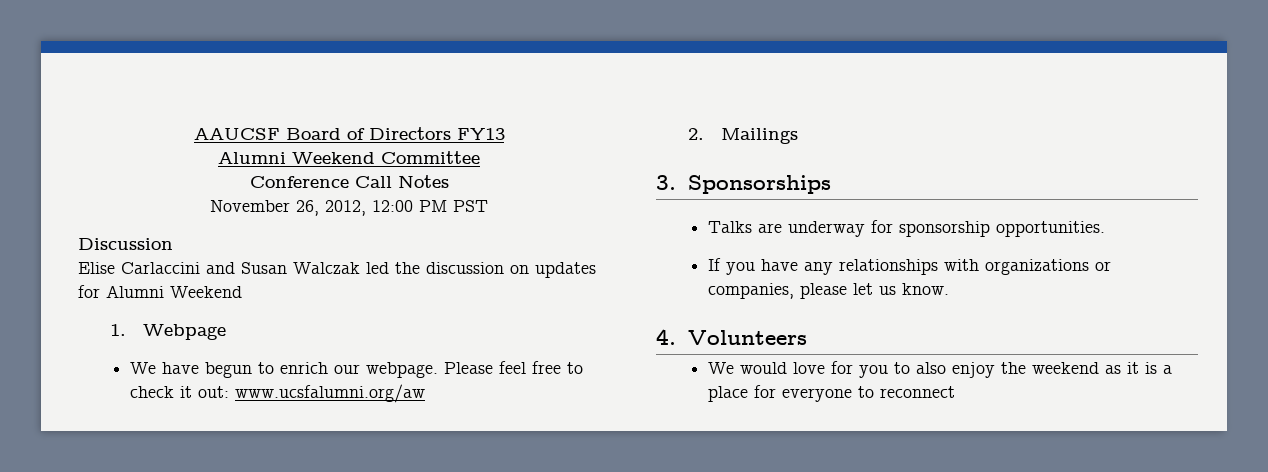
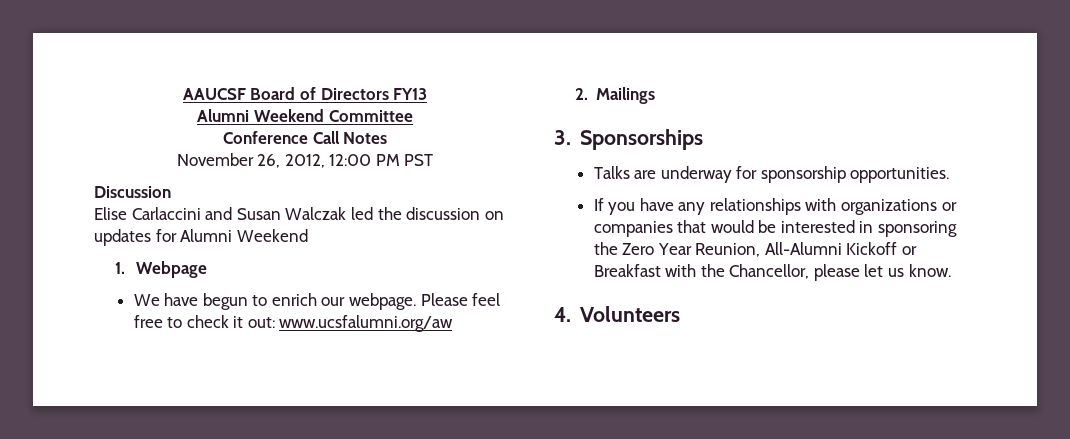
[707,283,794,299] companies, -> [593,220,958,237] [593,242,918,257] [593,264,810,279] companies that would be interested in sponsoring the Zero Year Reunion, All-Alumni Kickoff or Breakfast with the Chancellor,
[707,361,1172,378] [707,385,955,402] // We would love for you to also enjoy the weekend as it is a place for everyone to reconnect -> (681, 314) none

